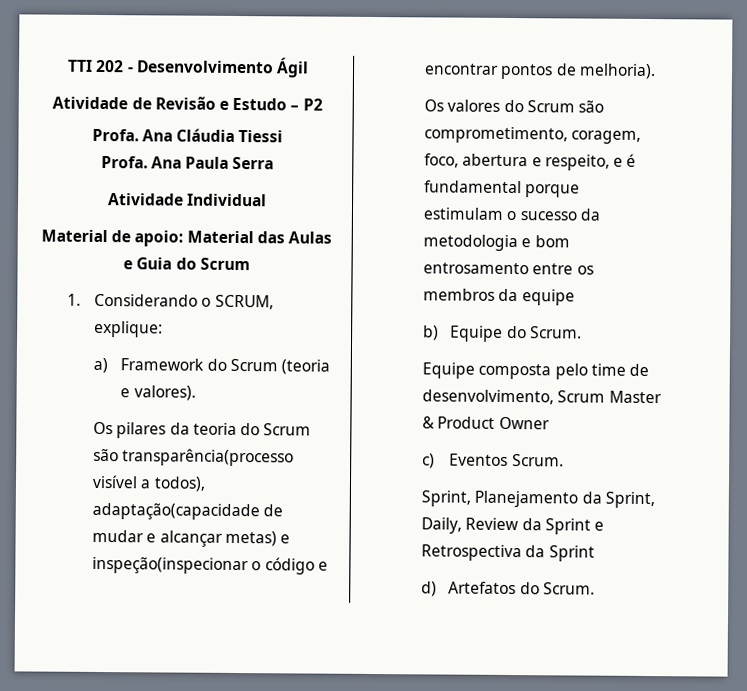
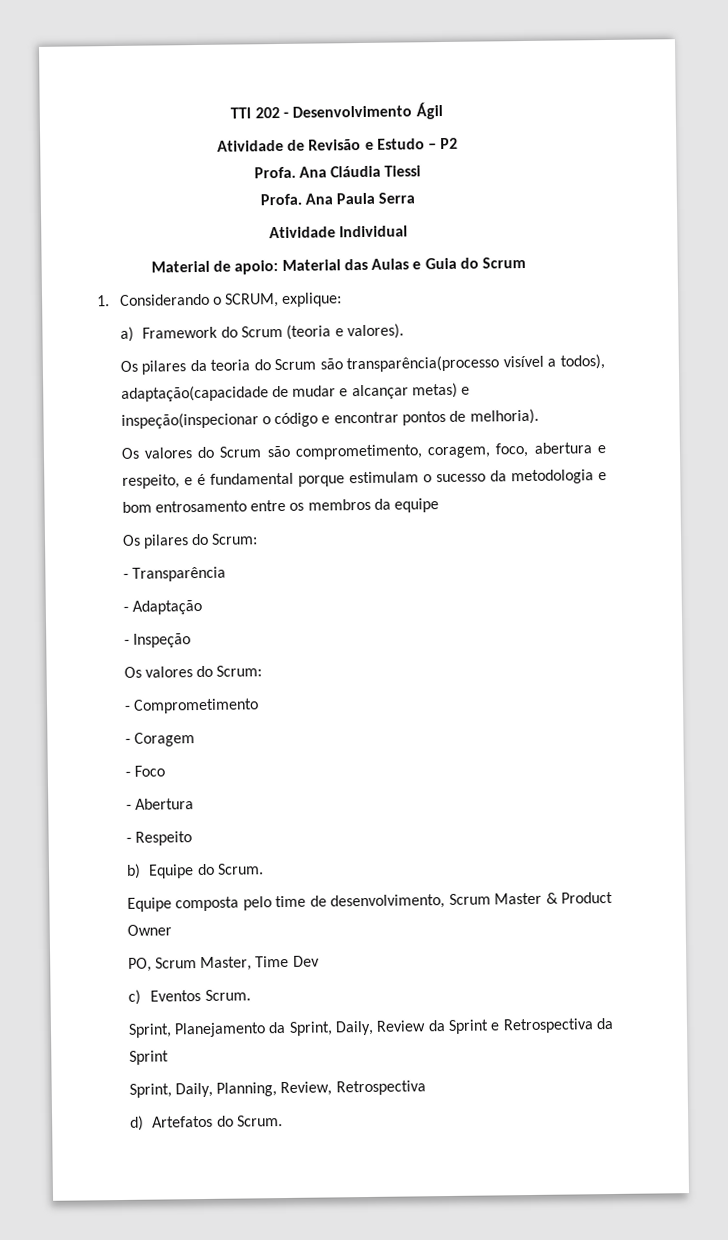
(575, 297) none -> [121,533,259,549] [122,566,226,582] [122,599,202,615] [123,633,191,648] [123,665,263,678] [124,698,259,714] [124,732,195,747] [124,765,165,777] [125,798,194,810] [125,831,192,846] // Os pilares do Scrum: // - Transparência // - Adaptação // - Inspeção // Os valores do Scrum: // - Comprometimento // - Coragem // - Foco // - Abertura // - Respeito
(550, 423) none -> [127,955,320,972] // PO, Scrum Master, Time Dev
(595, 553) none -> [128,1080,426,1098] // Sprint, Daily, Planning, Review, Retrospectiva

